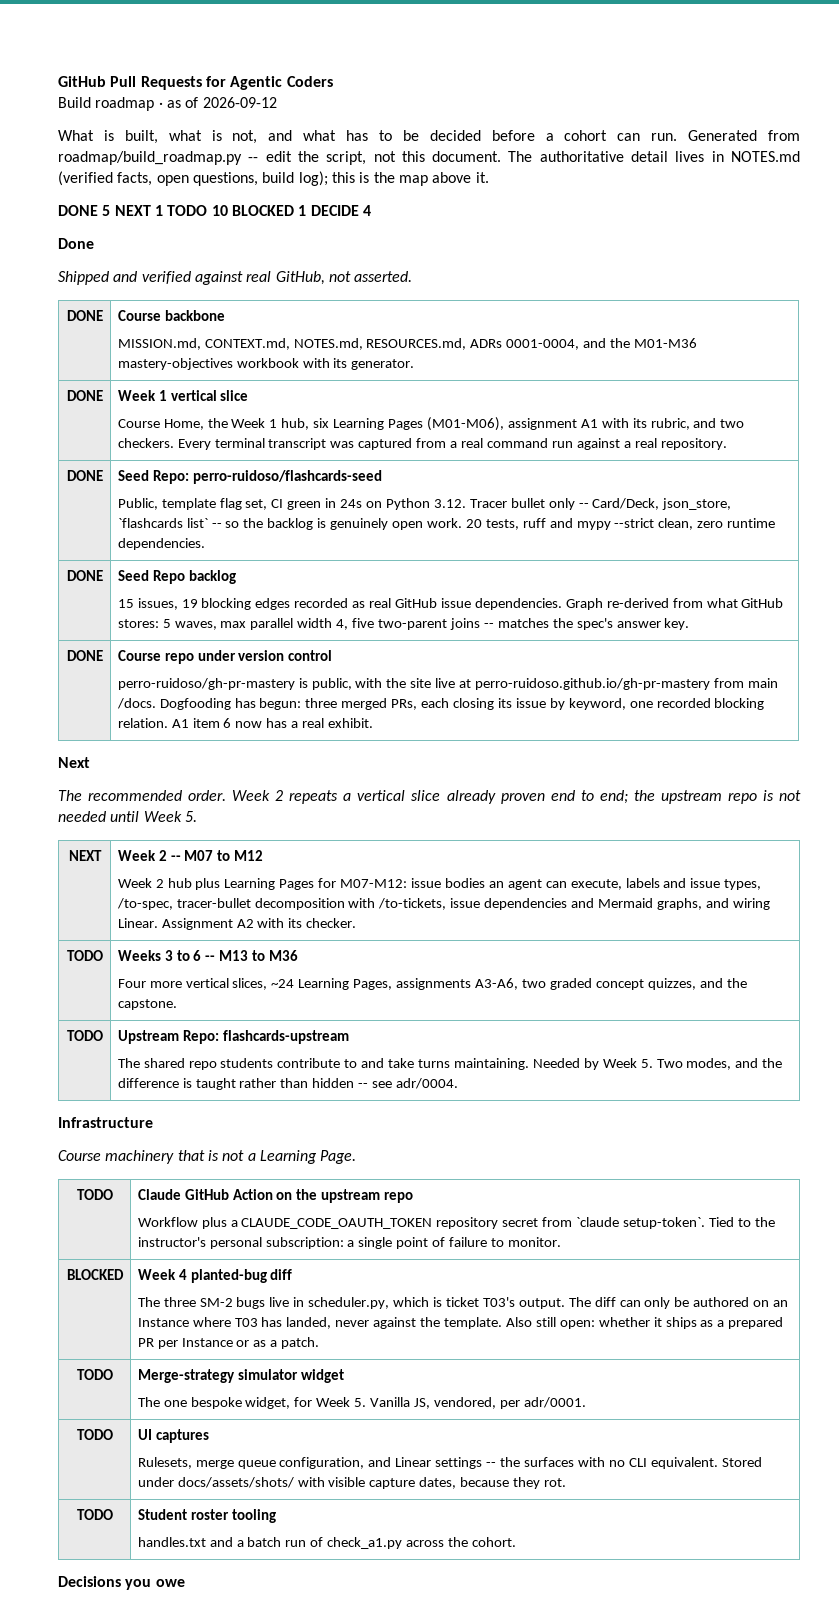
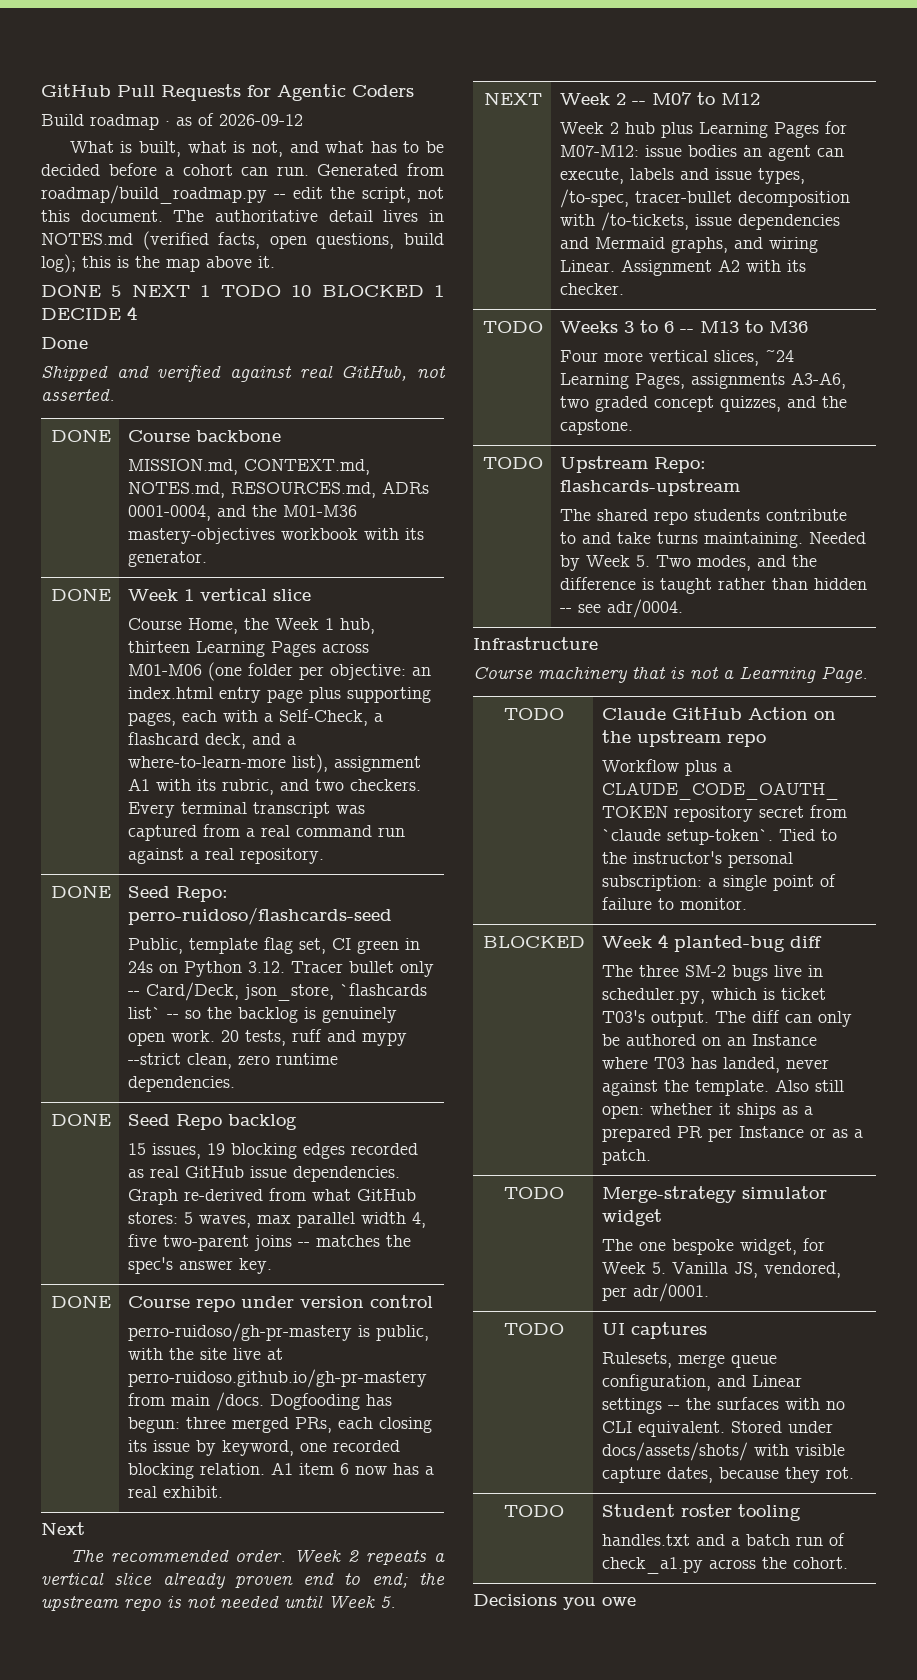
[313,417,504,431] six Learning Pages (M01-M06), -> [127,641,369,657] [127,662,431,681] [127,687,431,703] [127,709,383,726] [127,732,296,749] [127,754,328,773] thirteen Learning Pages across M01-M06 (one folder per objective: an index.html entry page plus supporting pages, each with a Self-Check, a flashcard deck, and a where-to-learn-more list),

